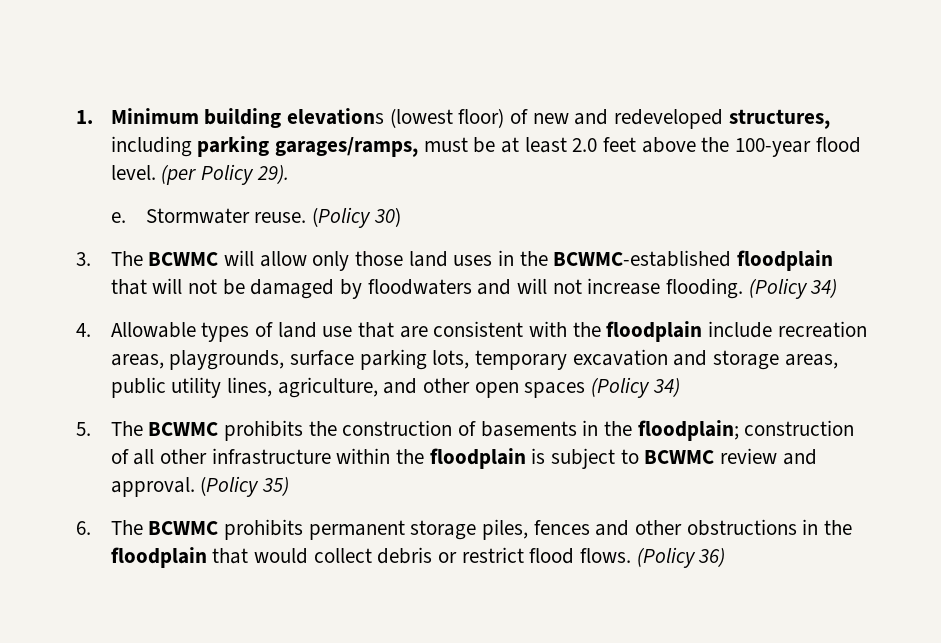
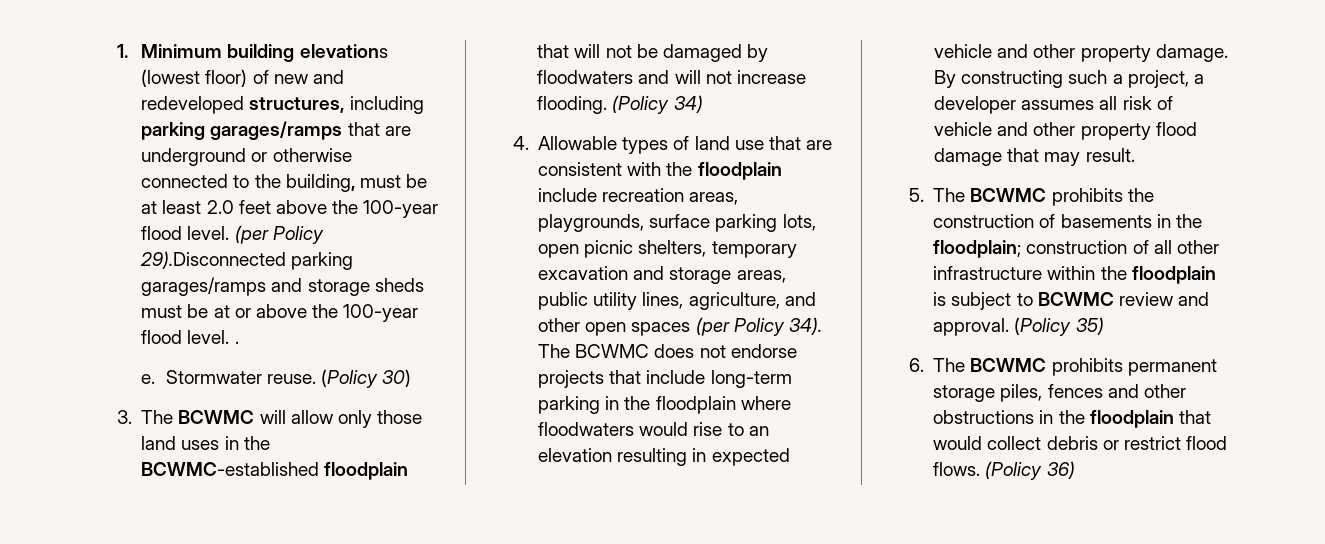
[275,137,419,157] garages/ramps, -> [210,121,411,140] [141,148,352,166] [141,174,355,192] garages/ramps that are underground or otherwise connected to the building,
[256,164,289,184] 29). -> [140,251,354,270] [141,277,424,296] [141,304,419,322] [141,330,239,344] 29).Disconnected parking garages/ramps and storage sheds must be at or above the 100-year flood level. .
(470, 359) none -> [538,240,707,258] open picnic shelters,
[591,377,680,398] (Policy 34) -> [695,317,822,336] [538,344,797,358] [538,370,792,388] [538,396,791,414] [538,422,769,436] [538,448,790,466] [934,44,1228,62] [934,70,1204,88] [934,96,1173,114] [934,122,1197,140] [934,148,1135,166] (per Policy 34). The BCWMC does not endorse projects that include long-term parking in the floodplain where floodwaters would rise to an elevation resulting in expected vehicle and other property damage. By constructing such a project, a developer assumes all risk of vehicle and other property flood damage that may result.

